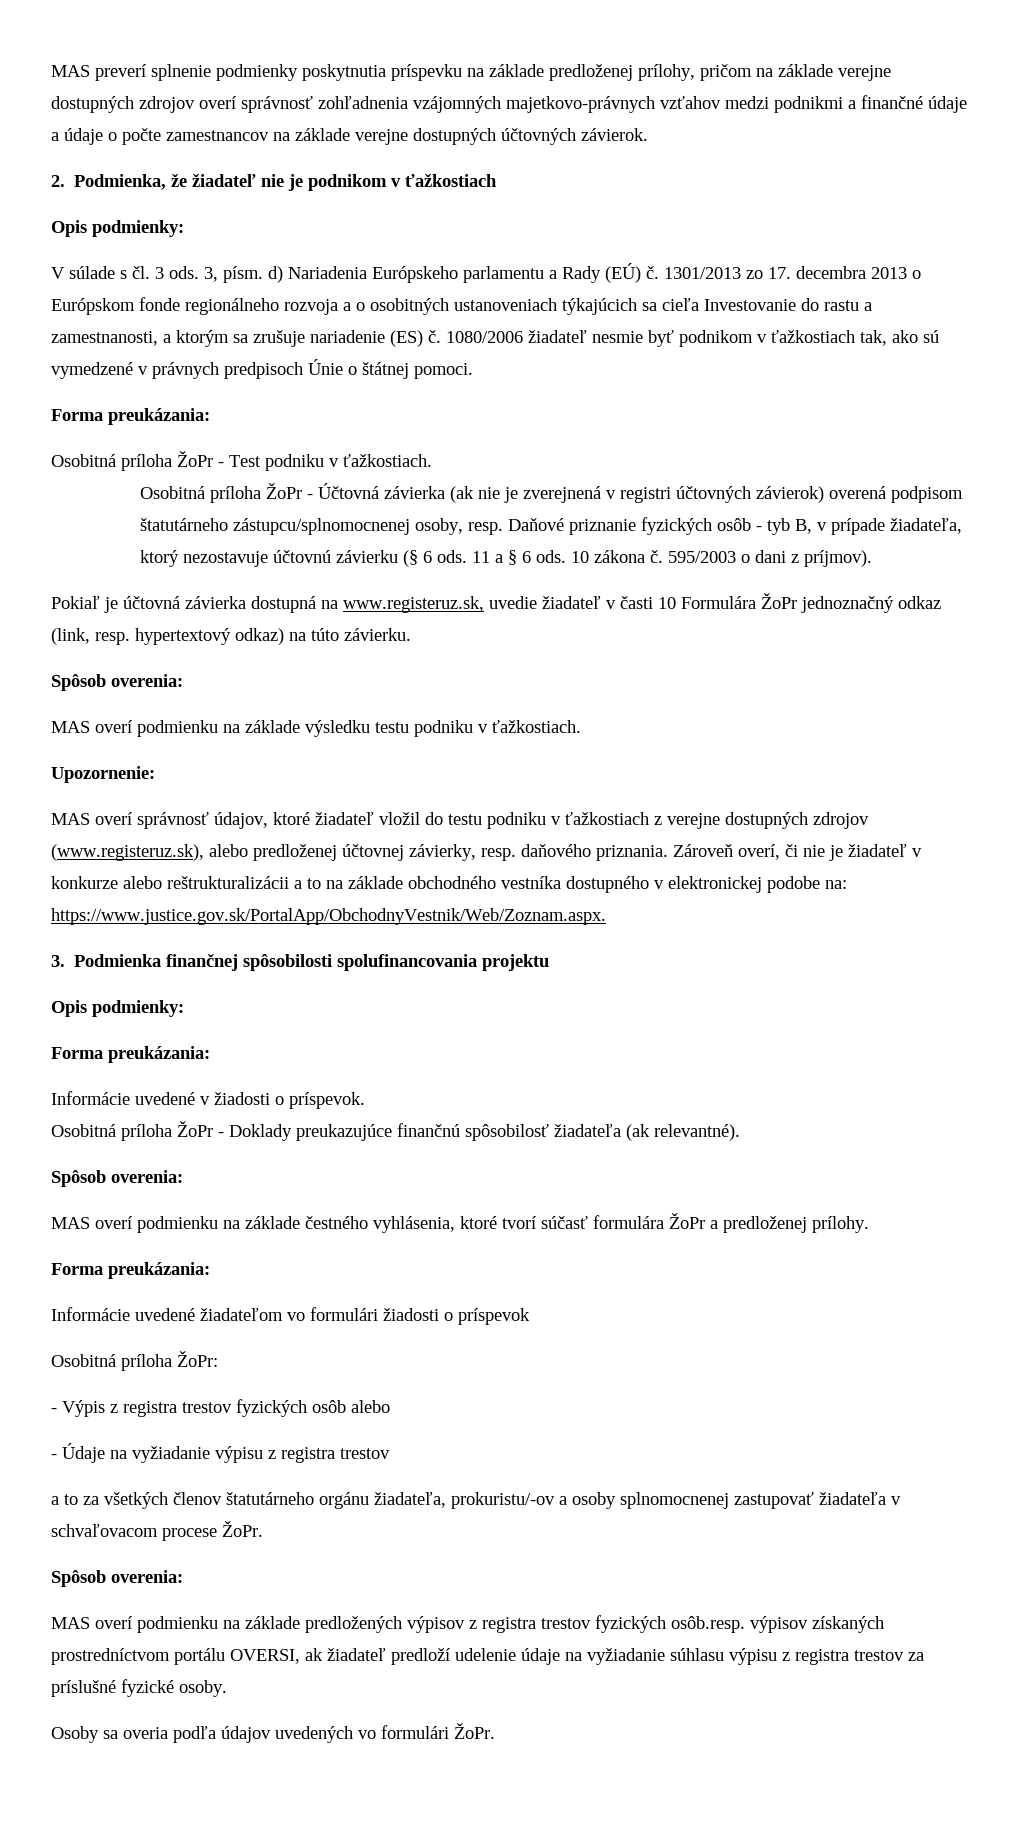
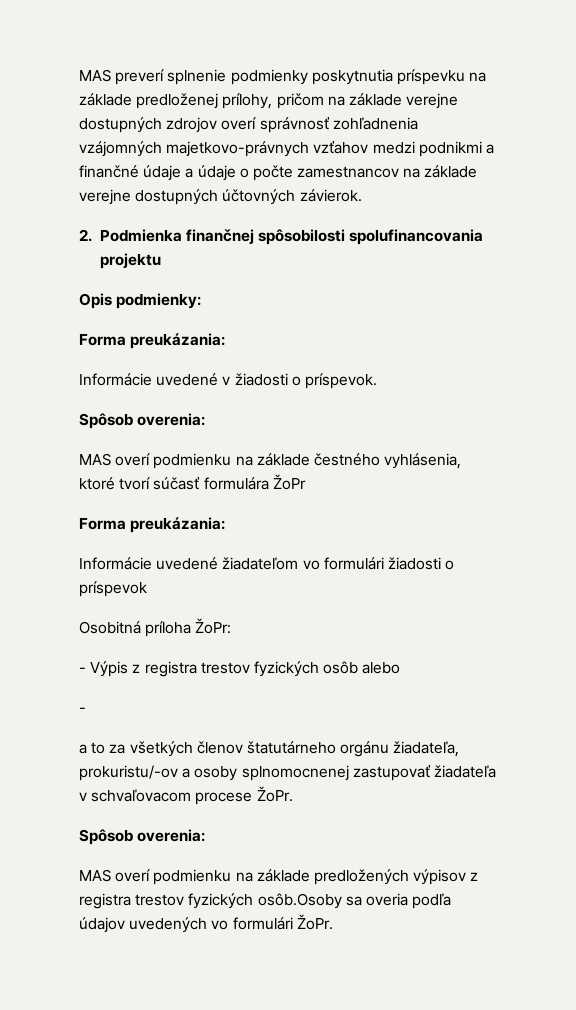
[74,174,498,191] [51,220,184,237] [51,263,921,283] [51,297,872,315] [51,330,939,347] [51,359,473,379] [51,408,210,425] [51,451,432,471] [139,483,963,503] [139,517,962,535] [139,550,872,567] [51,593,941,613] [51,628,411,645] [51,674,183,691] [51,720,581,737] [51,766,155,783] [51,812,869,829] [51,844,922,861] [51,876,847,893] [51,908,606,925] [51,955,65,967] Podmienka, že žiadateľ nie je podnikom v ťažkostiach // Opis podmienky: // V súlade s čl. 3 ods. 3, písm. d) Nariadenia Európskeho parlamentu a Rady (EÚ) č. 1301/2013 zo 17. decembra 2013 o Európskom fonde regionálneho rozvoja a o osobitných ustanoveniach týkajúcich sa cieľa Investovanie do rastu a zamestnanosti, a ktorým sa zrušuje nariadenie (ES) č. 1080/2006 žiadateľ nesmie byť podnikom v ťažkostiach tak, ako sú vymedzené v právnych predpisoch Únie o štátnej pomoci. // Forma preukázania: // Osobitná príloha ŽoPr - Test podniku v ťažkostiach. // Osobitná príloha ŽoPr - Účtovná závierka (ak nie je zverejnená v registri účtovných závierok) overená podpisom štatutárneho zástupcu/splnomocnenej osoby, resp. Daňové priznanie fyzických osôb - tyb B, v prípade žiadateľa, ktorý nezostavuje účtovnú závierku (§ 6 ods. 11 a § 6 ods. 10 zákona č. 595/2003 o dani z príjmov). // Pokiaľ je účtovná závierka dostupná na www.registeruz.sk, uvedie žiadateľ v časti 10 Formulára ŽoPr jednoznačný odkaz (link, resp. hypertextový odkaz) na túto závierku. // Spôsob overenia: // MAS overí podmienku na základe výsledku testu podniku v ťažkostiach. // Upozornenie: // MAS overí správnosť údajov, ktoré žiadateľ vložil do testu podniku v ťažkostiach z verejne dostupných zdrojov (www.registeruz.sk), alebo predloženej účtovnej závierky, resp. daňového priznania. Zároveň overí, či nie je žiadateľ v konkurze alebo reštrukturalizácii a to na základe obchodného vestníka dostupného v elektronickej podobe na: https://www.justice.gov.sk/PortalApp/ObchodnyVestnik/Web/Zoznam.aspx. // 3. -> (92, 235) none
[51,1121,740,1141] // Osobitná príloha ŽoPr - Doklady preukazujúce finančnú spôsobilosť žiadateľa (ak relevantné). -> (377, 381) none
[710,1216,869,1233] a predloženej prílohy. -> (306, 482) none
[62,1443,390,1463] Údaje na vyžiadanie výpisu z registra trestov -> (86, 710) none
[671,1616,884,1633] [51,1648,924,1665] [51,1679,227,1697] [51,1726,99,1743] osôb.resp. výpisov získaných prostredníctvom portálu OVERSI, ak žiadateľ predloží udelenie údaje na vyžiadanie súhlasu výpisu z registra trestov za príslušné fyzické osoby. // Osoby -> [257,893,342,909] osôb.Osoby

